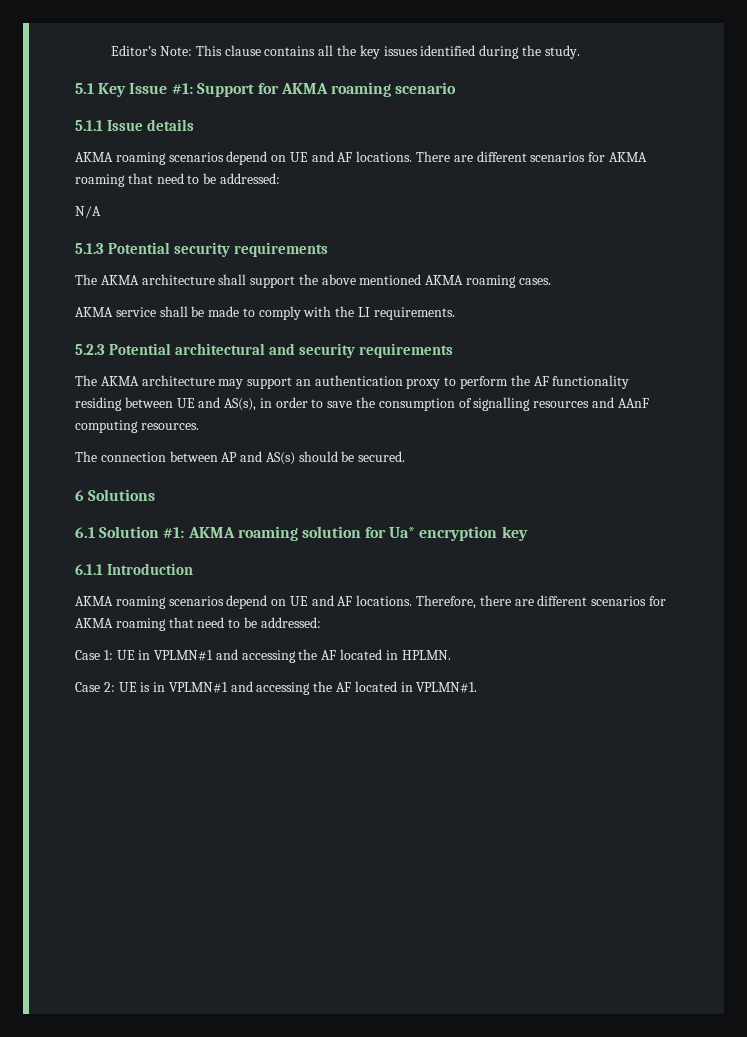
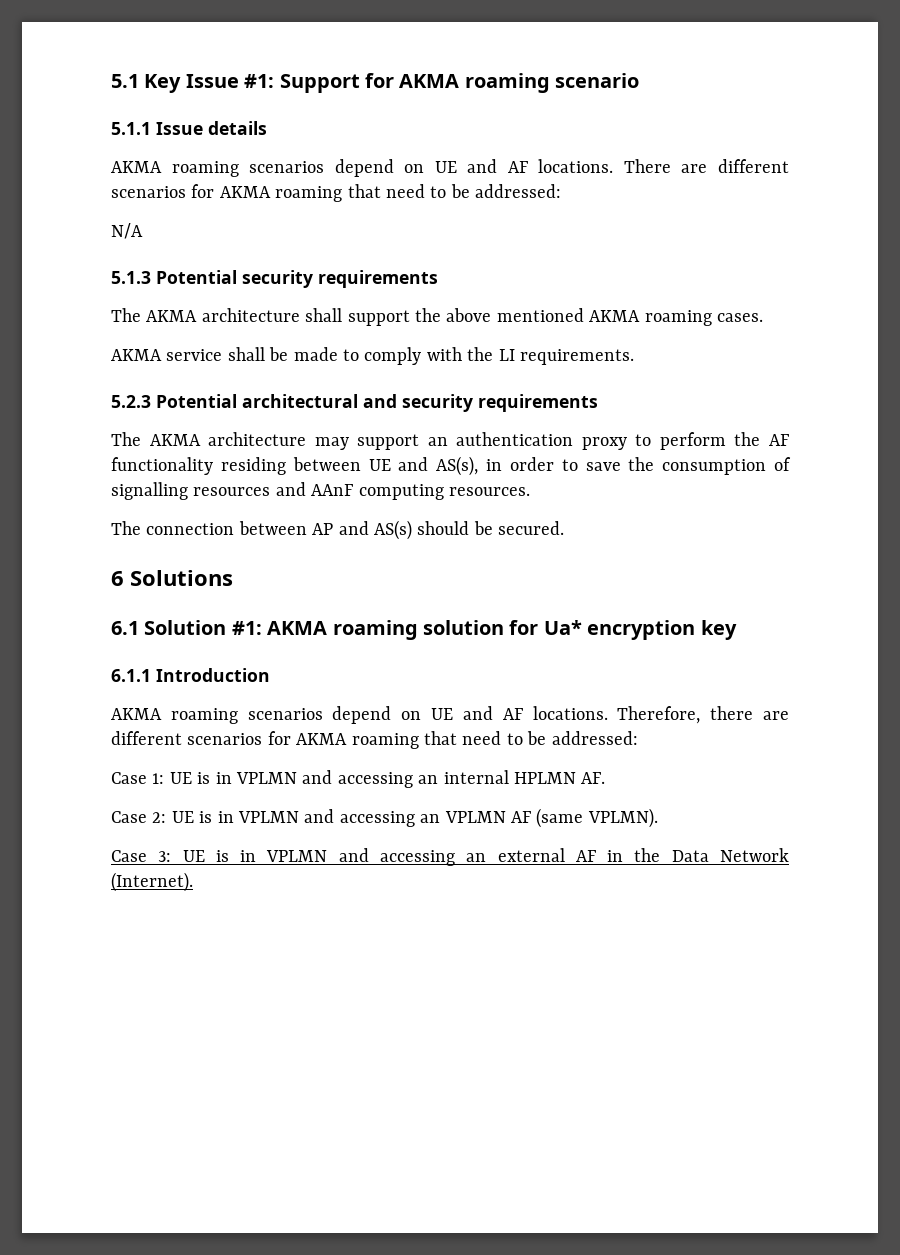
[111,45,580,59] Editor’s Note: This clause contains all the key issues identified during the study. // -> (111, 81) none
[138,649,451,663] in VPLMN#1 and accessing the AF located in HPLMN. -> [197,770,606,788] is in VPLMN and accessing an internal HPLMN AF.
[168,681,478,695] VPLMN#1 and accessing the AF located in VPLMN#1. -> [238,808,658,828] [111,848,790,866] [111,872,193,892] VPLMN and accessing an VPLMN AF (same VPLMN). // Case 3: UE is in VPLMN and accessing an external AF in the Data Network (Internet).

